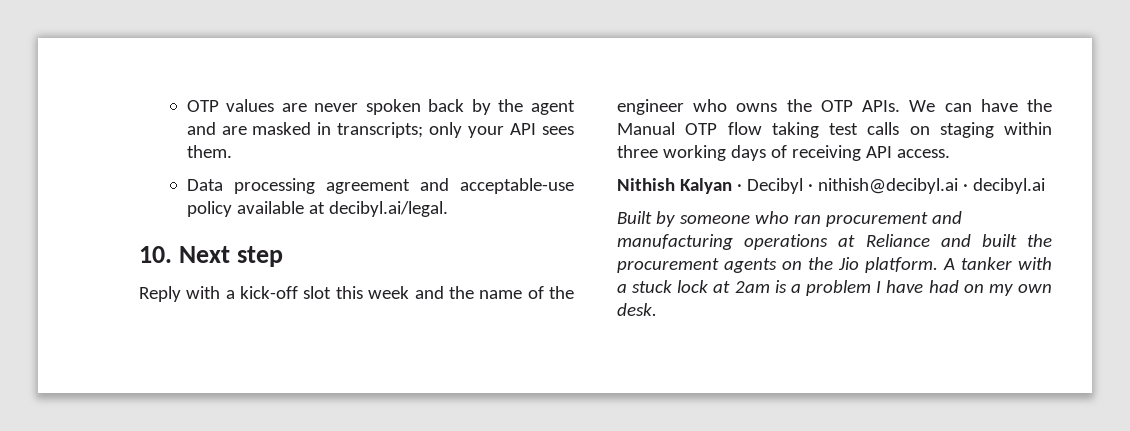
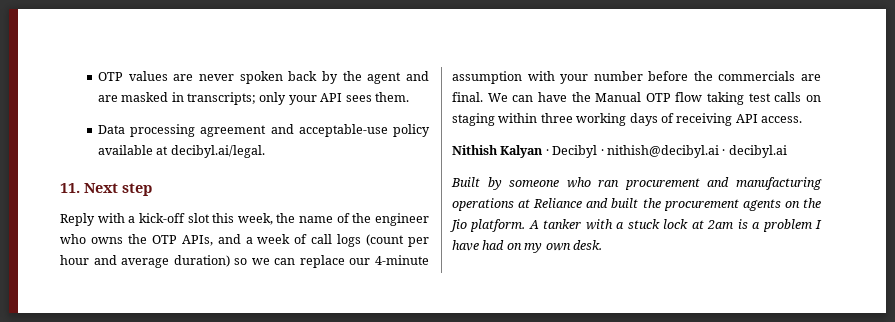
[139,246,172,263] 10. -> [60,183,80,193] 11.
[368,286,444,299] week and -> [237,213,273,225] week,
[862,100,901,112] APIs. -> [181,234,430,247] [60,255,429,268] [452,71,821,84] [452,92,483,102] APIs, and a week of call logs (count per hour and average duration) so we can replace our 4-minute assumption with your number before the commercials are final.

